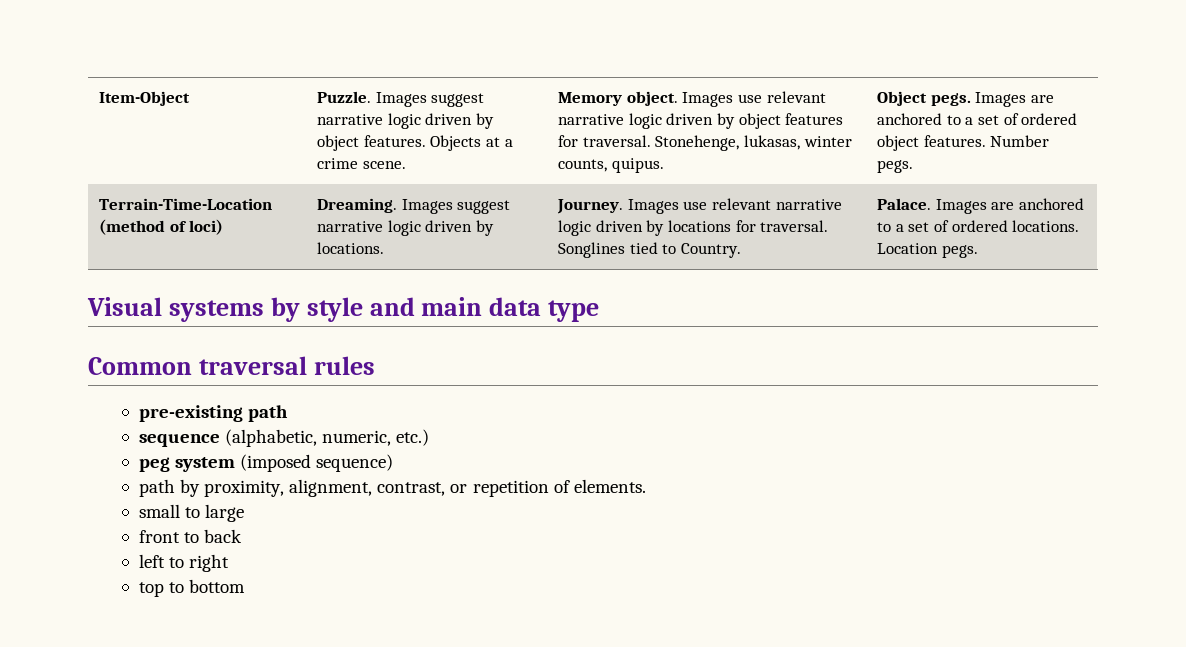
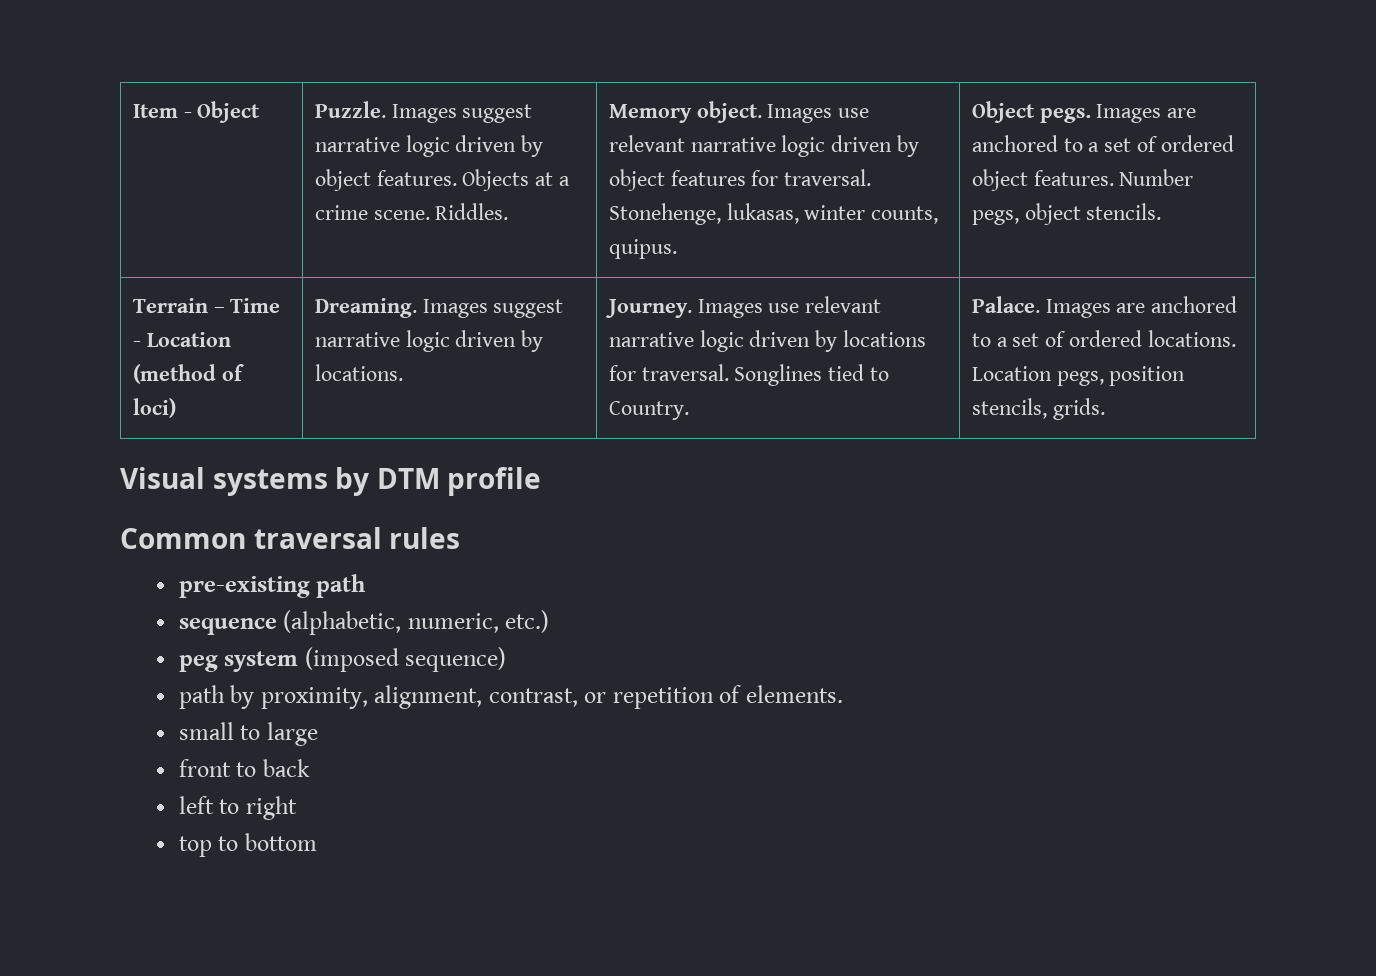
[99,91,191,106] Item-Object -> [132,101,261,123] Item - Object
(406, 165) none -> [435,203,509,220] Riddles.
[877,160,914,173] [99,198,273,210] pegs. // Terrain-Time-Location -> [971,203,1162,225] [132,298,281,313] [132,332,231,347] pegs, object stencils. // Terrain – Time - Location
[941,245,978,258] pegs. -> [1056,366,1186,386] [971,398,1105,420] pegs, position stencils, grids.
[306,297,600,322] style and main data type -> [376,467,542,496] DTM profile

